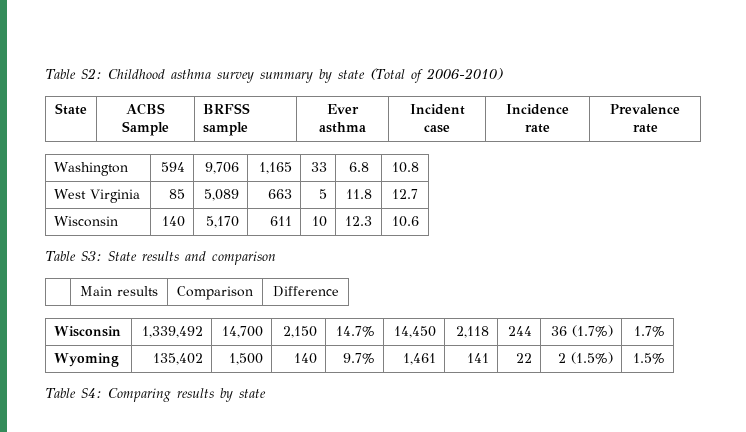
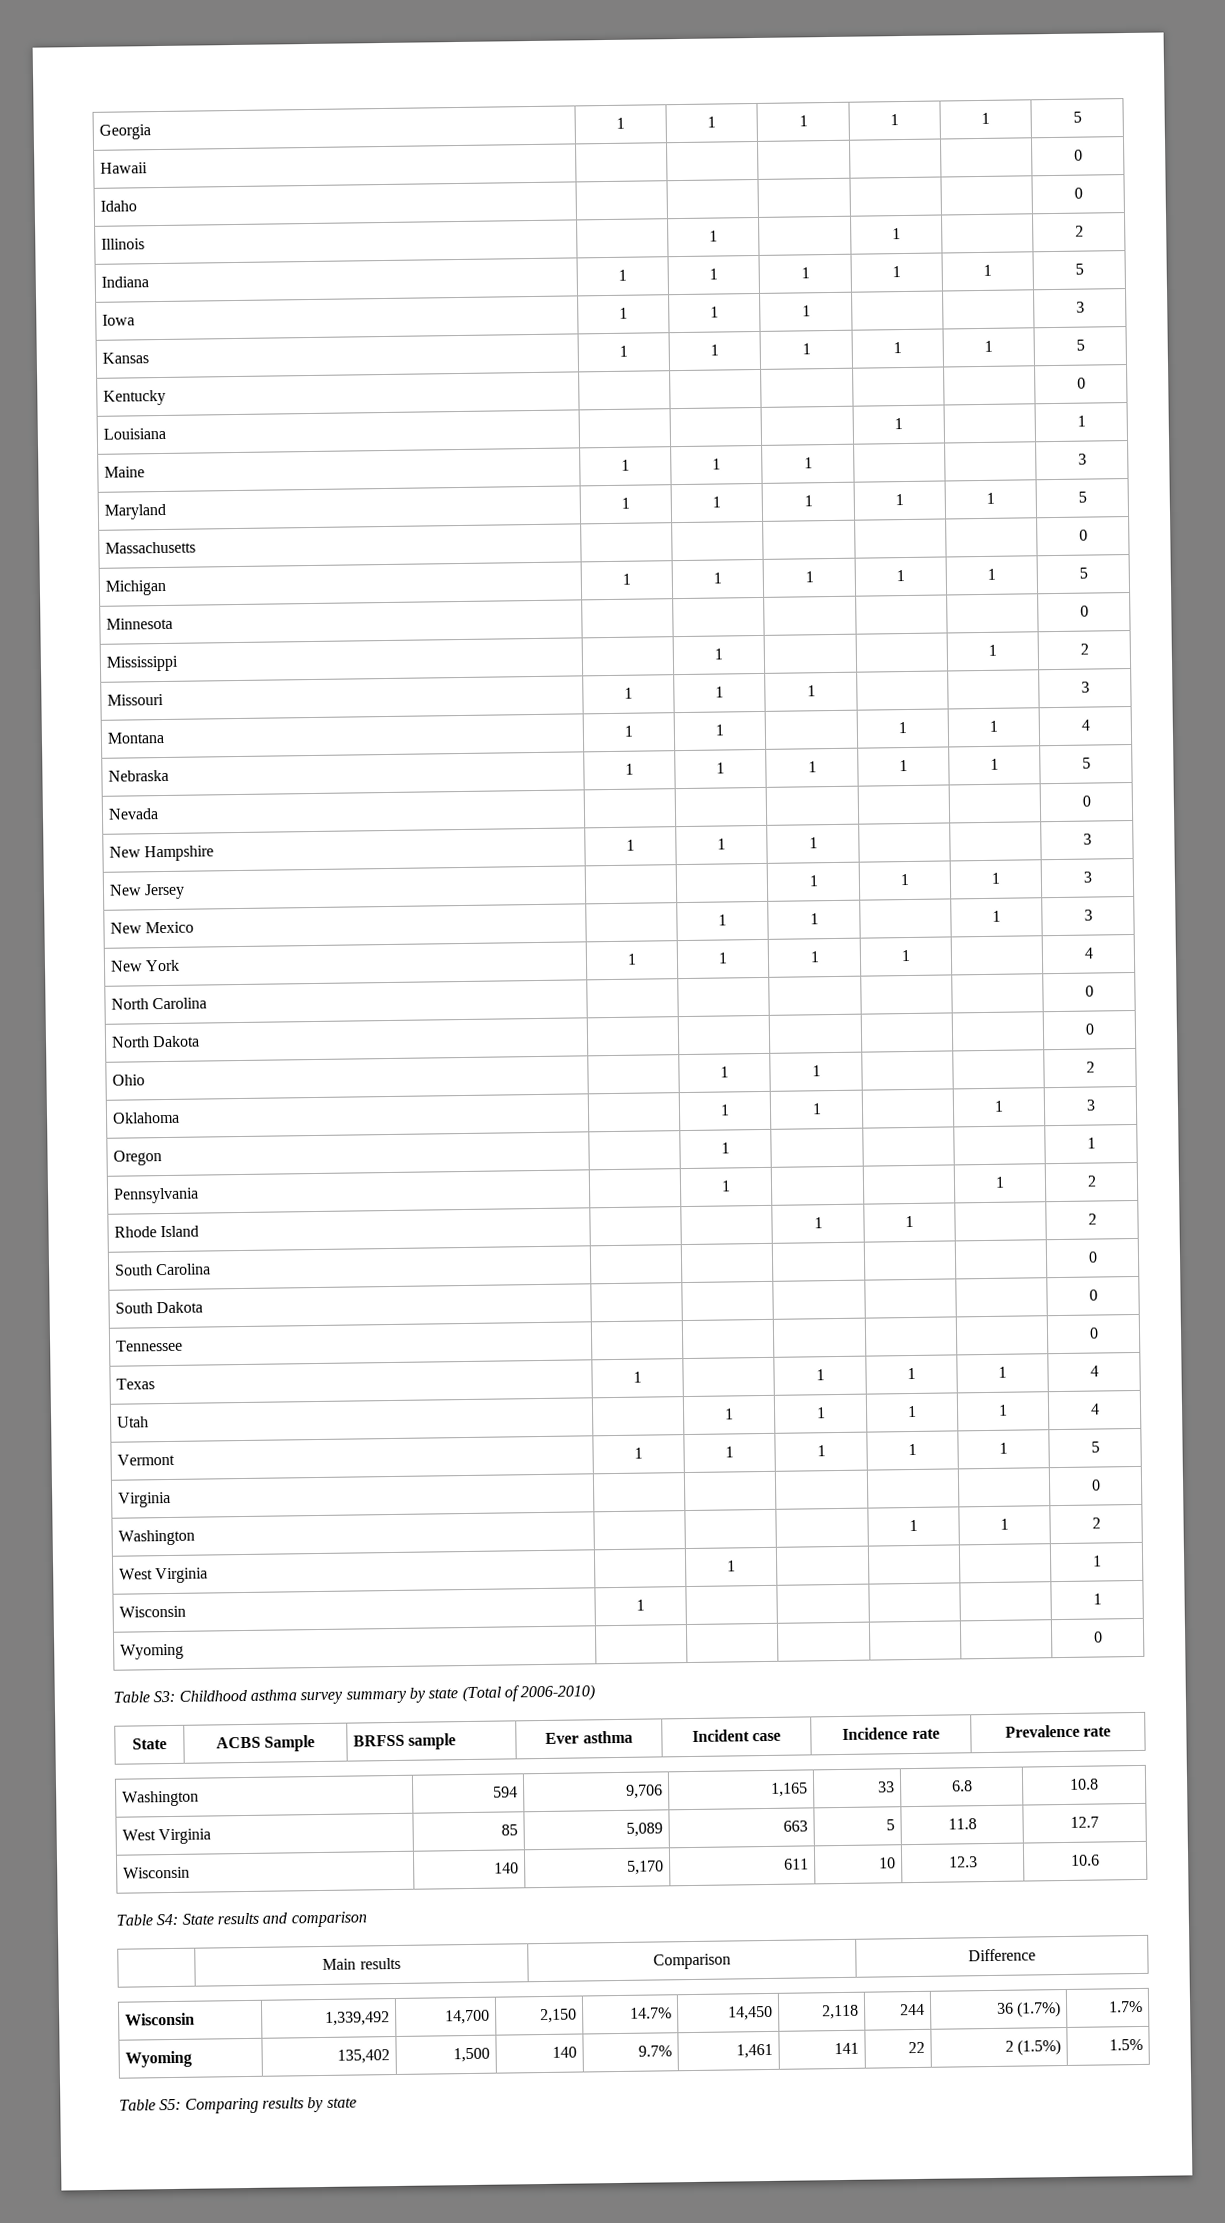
[45,68,102,79] Table S2: -> [98,124,151,140] [616,117,625,129] [707,116,716,128] [798,115,808,127] [890,114,899,126] [981,112,990,124] [1072,111,1082,123] [99,162,148,174] [1073,149,1083,161] [99,200,137,212] [1073,187,1083,199] [100,238,145,250] [709,230,718,242] [892,228,901,240] [1074,225,1084,237] [100,276,149,288] [618,269,627,281] [709,268,718,280] [800,267,810,279] [892,266,901,278] [983,264,992,276] [1074,263,1084,275] [101,314,135,326] [619,307,628,319] [710,306,719,318] [801,305,811,317] [1075,301,1085,313] [101,352,149,364] [619,345,628,357] [710,344,719,356] [801,343,811,355] [893,342,902,354] [984,340,993,352] [1075,339,1085,351] [102,389,166,406] [1076,377,1086,389] [102,427,166,440] [894,418,903,430] [1076,415,1086,427] [103,466,145,478] [621,459,630,471] [712,458,721,470] [803,457,813,469] [1077,453,1087,465] [103,503,166,520] [621,497,630,509] [712,496,721,508] [803,495,813,507] [895,494,904,506] [986,492,995,504] [1077,491,1087,503] [104,541,196,554] [1078,529,1088,541] [104,579,167,596] [622,573,631,585] [713,572,722,584] [804,571,814,583] [896,570,905,582] [987,568,996,580] [1078,567,1088,579] [105,617,173,630] [1079,605,1089,617] [105,655,179,672] [714,648,723,660] [988,644,997,656] [1079,643,1089,655] [106,693,164,706] [624,687,633,699] [715,686,724,698] [806,685,816,697] [1080,681,1090,693] [106,731,165,744] [624,725,633,737] [715,724,724,736] [898,722,907,734] [989,720,998,732] [1080,719,1090,731] [107,769,169,782] [625,763,634,775] [716,762,725,774] [807,761,817,773] [899,760,908,772] [990,758,999,770] [1081,757,1091,769] [107,808,159,820] [1081,795,1091,807] [108,845,215,862] [626,839,635,851] [717,838,726,850] [808,837,818,849] [1082,833,1092,845] [108,883,186,900] [808,875,818,887] [900,873,909,886] [991,872,1000,884] [1082,871,1092,883] [109,921,195,934] [718,914,727,926] [809,913,819,925] [992,910,1001,922] [1083,909,1093,921] [109,959,181,972] [627,953,637,965] [718,952,728,964] [809,951,820,963] [901,949,911,962] [1083,947,1093,959] [110,997,208,1010] [1084,985,1094,997] [110,1035,201,1048] [1084,1023,1095,1035] [111,1074,145,1086] [720,1066,729,1078] [811,1065,821,1077] [1085,1061,1095,1073] [111,1111,180,1124] [720,1104,730,1116] [811,1103,822,1115] [994,1100,1004,1112] [1085,1099,1096,1111] [112,1150,162,1166] [721,1142,730,1154] [1086,1137,1096,1149] [112,1187,199,1204] [721,1180,731,1192] [995,1176,1005,1188] [1086,1175,1097,1187] [113,1225,200,1238] [813,1217,823,1229] [905,1215,914,1228] [1087,1213,1097,1225] [114,1263,212,1276] [1087,1251,1098,1263] [114,1301,204,1314] [1088,1289,1098,1301] [115,1339,183,1352] [1088,1327,1099,1339] [115,1378,155,1390] [633,1371,642,1383] [815,1369,825,1381] [907,1367,916,1380] [998,1366,1007,1378] [1089,1365,1099,1377] [116,1416,149,1428] [725,1408,734,1420] [815,1407,826,1419] [907,1405,917,1418] [998,1404,1008,1416] [1089,1403,1100,1415] [116,1453,175,1466] [634,1447,643,1459] [725,1446,734,1458] [816,1445,826,1457] [908,1443,917,1456] [999,1442,1008,1454] [1090,1441,1100,1453] [117,1491,171,1508] [1090,1479,1101,1491] [117,1529,195,1546] [909,1519,918,1532] [1000,1518,1009,1530] [1091,1517,1101,1529] [118,1567,209,1584] [727,1560,736,1572] [1092,1555,1102,1567] [118,1605,186,1618] [636,1599,645,1611] [1092,1593,1102,1605] [119,1643,184,1660] [1093,1631,1103,1643] [113,1690,176,1703] Georgia | 1 | 1 | 1 | 1 | 1 | 5 // Hawaii | | | | | | 0 // Idaho | | | | | | 0 // Illinois | | 1 | | 1 | | 2 // Indiana | 1 | 1 | 1 | 1 | 1 | 5 // Iowa | 1 | 1 | 1 | | | 3 // Kansas | 1 | 1 | 1 | 1 | 1 | 5 // Kentucky | | | | | | 0 // Louisiana | | | | 1 | | 1 // Maine | 1 | 1 | 1 | | | 3 // Maryland | 1 | 1 | 1 | 1 | 1 | 5 // Massachusetts | | | | | | 0 // Michigan | 1 | 1 | 1 | 1 | 1 | 5 // Minnesota | | | | | | 0 // Mississippi | | 1 | | | 1 | 2 // Missouri | 1 | 1 | 1 | | | 3 // Montana | 1 | 1 | | 1 | 1 | 4 // Nebraska | 1 | 1 | 1 | 1 | 1 | 5 // Nevada | | | | | | 0 // New Hampshire | 1 | 1 | 1 | | | 3 // New Jersey | | | 1 | 1 | 1 | 3 // New Mexico | | 1 | 1 | | 1 | 3 // New York | 1 | 1 | 1 | 1 | | 4 // North Carolina | | | | | | 0 // North Dakota | | | | | | 0 // Ohio | | 1 | 1 | | | 2 // Oklahoma | | 1 | 1 | | 1 | 3 // Oregon | | 1 | | | | 1 // Pennsylvania | | 1 | | | 1 | 2 // Rhode Island | | | 1 | 1 | | 2 // South Carolina | | | | | | 0 // South Dakota | | | | | | 0 // Tennessee | | | | | | 0 // Texas | 1 | | 1 | 1 | 1 | 4 // Utah | | 1 | 1 | 1 | 1 | 4 // Vermont | 1 | 1 | 1 | 1 | 1 | 5 // Virginia | | | | | | 0 // Washington | | | | 1 | 1 | 2 // West Virginia | | 1 | | | | 1 // Wisconsin | 1 | | | | | 1 // Wyoming | | | | | | 0 // Table S3:
[80,251,102,261] S3: -> [156,1913,179,1926] S4:
[80,388,102,398] S4: -> [159,2098,182,2111] S5:

